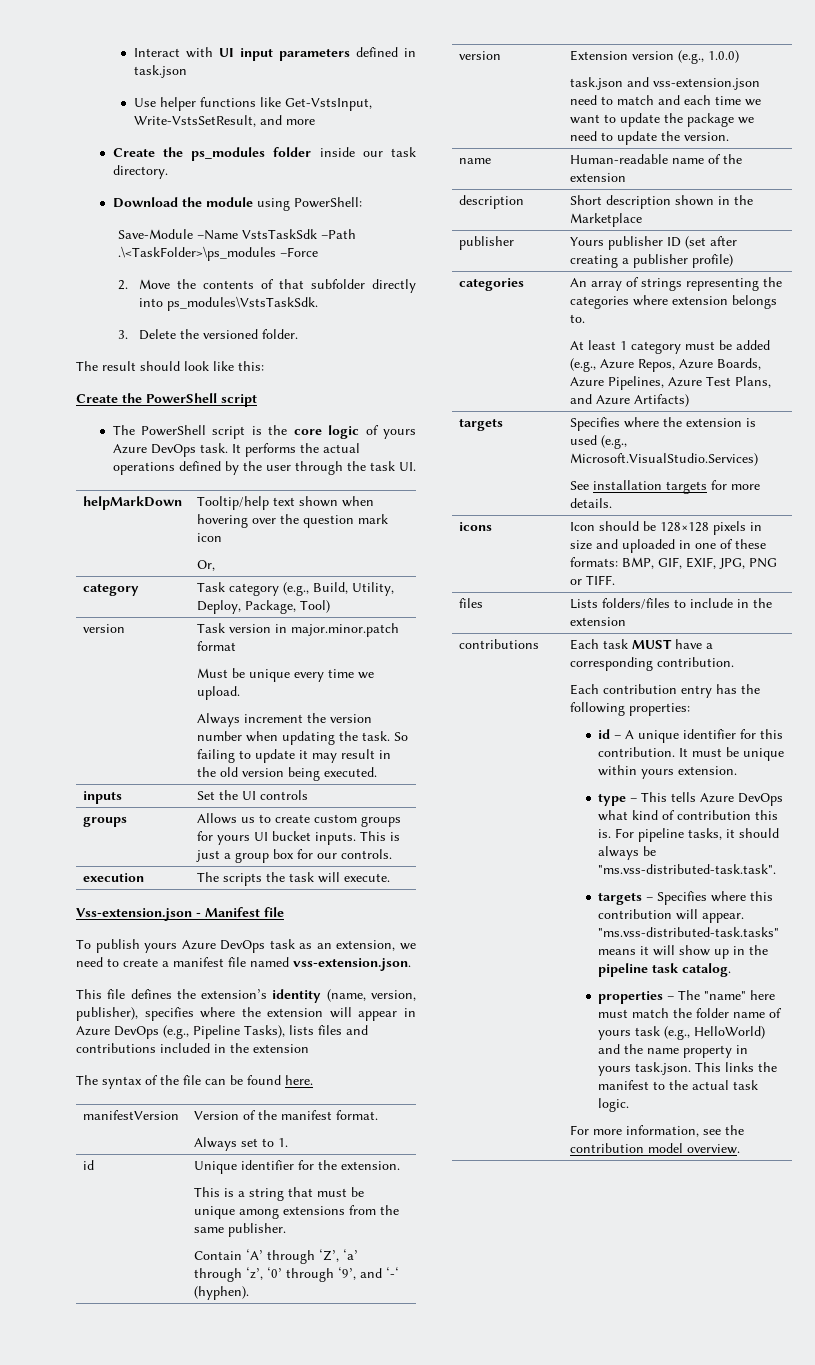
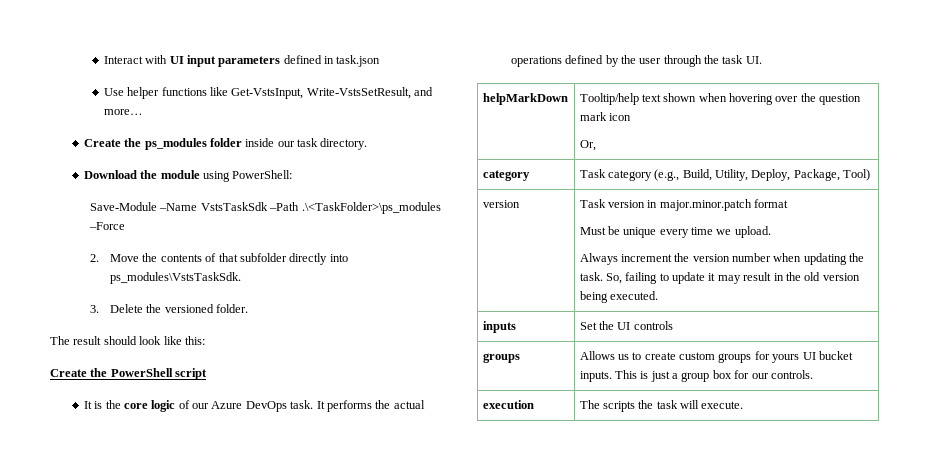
[285,119,315,125] more -> [103,109,143,115] more…
[112,425,246,439] The PowerShell script -> [83,401,92,409] It
[383,429,416,439] yours -> [192,403,210,409] our
[394,732,409,741] So -> [605,273,622,284] So,
[76,907,284,921] [76,939,416,953] [76,957,411,971] [76,989,416,1003] [76,1007,416,1021] [76,1025,368,1039] [76,1043,309,1053] [76,1075,313,1089] [83,1110,180,1120] [194,1110,379,1120] [194,1137,289,1151] [83,1160,95,1170] [194,1160,401,1174] [194,1187,365,1201] [194,1205,400,1219] [194,1223,287,1237] [194,1249,359,1264] [194,1267,400,1282] [194,1286,250,1300] [459,51,502,60] [570,50,740,64] [570,77,761,90] [570,95,762,106] [570,113,755,127] [570,131,730,145] [459,158,492,164] [570,154,743,164] [570,173,627,182] [459,195,525,209] [570,195,754,209] [570,213,643,227] [459,236,515,250] [570,236,738,250] [570,254,734,268] [459,278,525,291] [570,277,783,291] [570,295,778,309] [570,314,586,323] [570,340,771,354] [570,358,762,372] [570,376,772,390] [570,394,690,407] [459,418,504,431] [570,417,757,431] [570,435,628,449] [570,453,759,466] [570,480,761,494] [570,498,613,508] [459,522,493,531] [570,521,763,535] [570,539,767,553] [570,557,778,569] [570,575,616,585] [459,598,484,608] [570,598,773,609] [570,617,627,626] [459,639,540,649] [570,639,714,650] [570,657,735,671] [570,684,761,698] [570,702,691,716] [598,729,784,743] [598,747,785,761] [598,765,738,779] [598,792,784,806] [598,810,779,821] [598,828,780,842] [598,846,657,860] [598,864,777,874] [598,891,774,905] [598,909,745,923] [598,927,780,937] [598,945,769,959] [598,963,732,977] [598,990,776,1004] [598,1008,783,1018] [598,1026,766,1040] [598,1044,749,1058] [598,1062,778,1076] [598,1080,759,1090] [598,1098,630,1112] [570,1125,745,1137] [570,1143,741,1154] // Vss-extension.json - Manifest file // To publish yours Azure DevOps task as an extension, we need to create a manifest file named vss-extension.json. // This file defines the extension’s identity (name, version, publisher), specifies where the extension will appear in Azure DevOps (e.g., Pipeline Tasks), lists files and contributions included in the extension // The syntax of the file can be found here. // manifestVersion | Version of the manifest format. // Always set to 1. // id | Unique identifier for the extension. // This is a string that must be unique among extensions from the same publisher. // Contain ‘A’ through ‘Z’, ‘a’ through ‘z’, ‘0’ through ‘9’, and ‘-‘ (hyphen). // version | Extension version (e.g., 1.0.0) // task.json and vss-extension.json need to match and each time we want to update the package we need to update the version. // name | Human-readable name of the extension // description | Short description shown in the Marketplace // publisher | Yours publisher ID (set after creating a publisher profile) // categories | An array of strings representing the categories where extension belongs to. // At least 1 category must be added (e.g., Azure Repos, Azure Boards, Azure Pipelines, Azure Test Plans, and Azure Artifacts) // targets | Specifies where the extension is used (e.g., Microsoft.VisualStudio.Services) // See installation targets for more details. // icons | Icon should be 128×128 pixels in size and uploaded in one of these formats: BMP, GIF, EXIF, JPG, PNG or TIFF. // files | Lists folders/files to include in the extension // contributions | Each task MUST have a corresponding contribution. // Each contribution entry has the following properties: // id – A unique identifier for this contribution. It must be unique within yours extension. // type – This tells Azure DevOps what kind of contribution this is. For pipeline tasks, it should always be "ms.vss-distributed-task.task". // targets – Specifies where this contribution will appear. "ms.vss-distributed-task.tasks" means it will show up in the pipeline task catalog. // properties – The "name" here must match the folder name of yours task (e.g., HelloWorld) and the name property in yours task.json. This links the manifest to the actual task logic. // For more information, see the contribution model overview. -> (744, 405) none

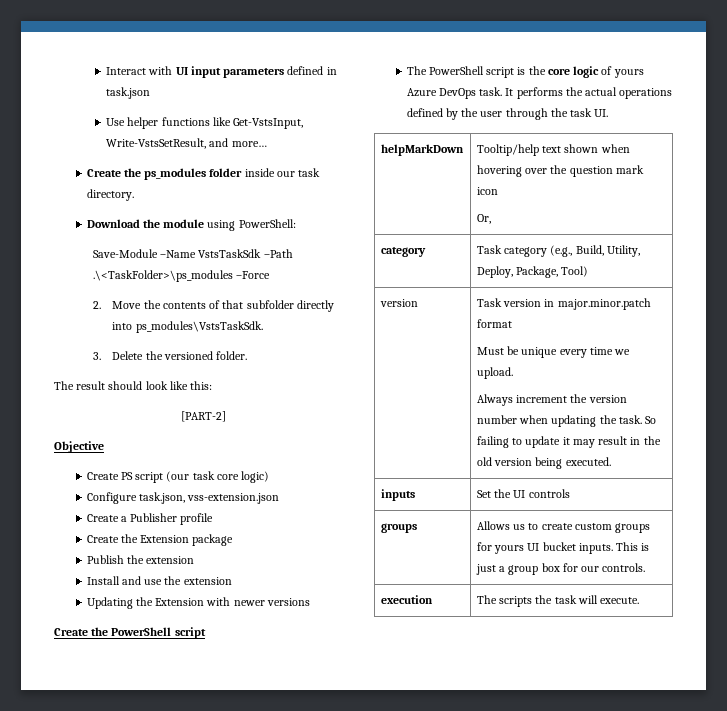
(205, 340) none -> [181,411,226,422] [54,441,104,453] [86,471,270,483] [86,492,280,504] [86,513,214,525] [86,534,234,546] [86,555,195,564] [86,576,232,585] [86,597,310,609] // [PART-2] // Objective // Create PS script (our task core logic) // Configure task.json, vss-extension.json // Create a Publisher profile // Create the Extension package // Publish the extension // Install and use the extension // Updating the Extension with newer versions
[83,401,92,409] It -> [406,66,515,78] The PowerShell script
[192,403,210,409] our -> [613,69,644,78] yours
[605,273,622,284] So, -> [645,416,657,424] So

